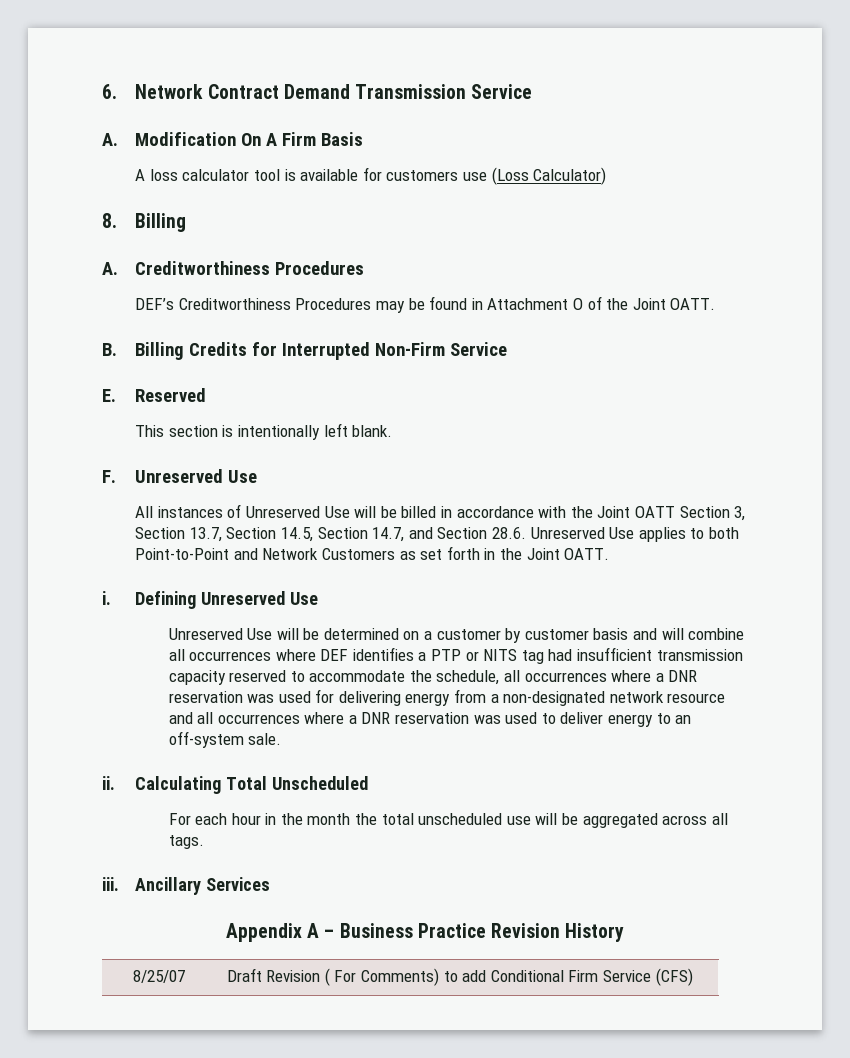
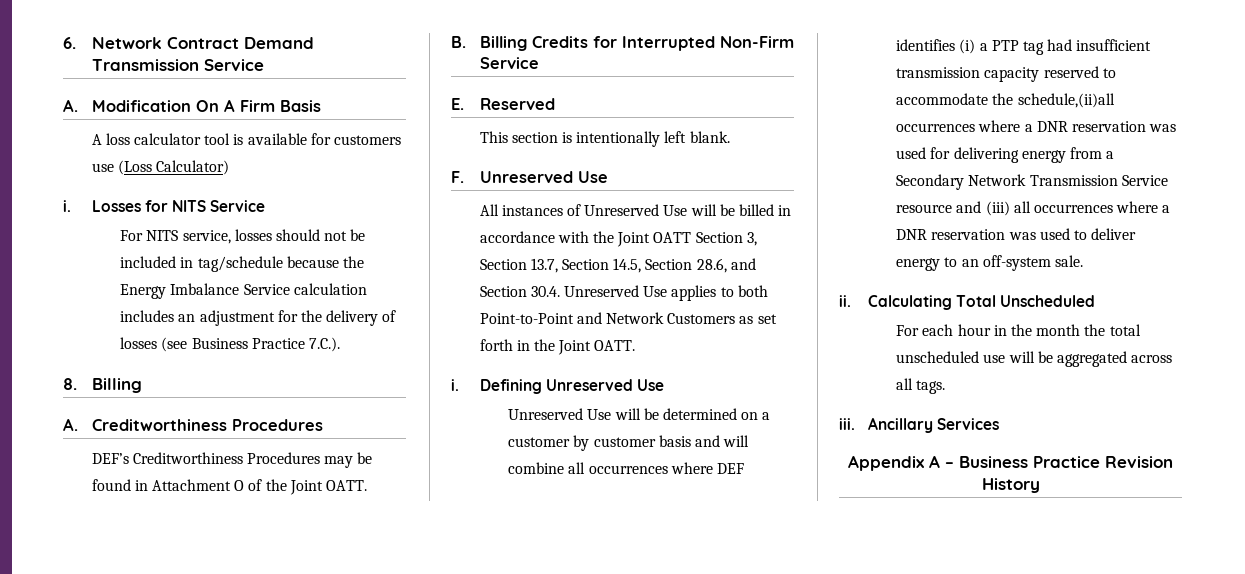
(607, 176) none -> [63,200,266,212] [120,229,366,244] [120,256,364,272] [120,283,367,299] [120,310,397,326] [120,337,340,352] // i. Losses for NITS Service // For NITS service, losses should not be included in tag/schedule because the Energy Imbalance Service calculation includes an adjustment for the delivery of losses (see Business Practice 7.C.).
[372,527,405,542] 14.7, -> [696,258,727,273] 28.6,
[491,527,526,539] 28.6. -> [530,286,560,297] 30.4.
(414, 654) none -> [959,39,976,54] (i)
[465,649,518,661] or NITS -> (1019, 45) none
[436,670,521,685] schedule, all -> [1017,93,1115,108] schedule,(ii)all
[503,691,664,706] non-designated network -> [896,174,1168,190] Secondary Network Transmission Service
(193, 718) none -> [985,201,1010,216] (iii)
[132,970,185,983] [226,968,693,986] // 8/25/07 | Draft Revision ( For Comments) to add Conditional Firm Service (CFS) -> (1040, 485) none

